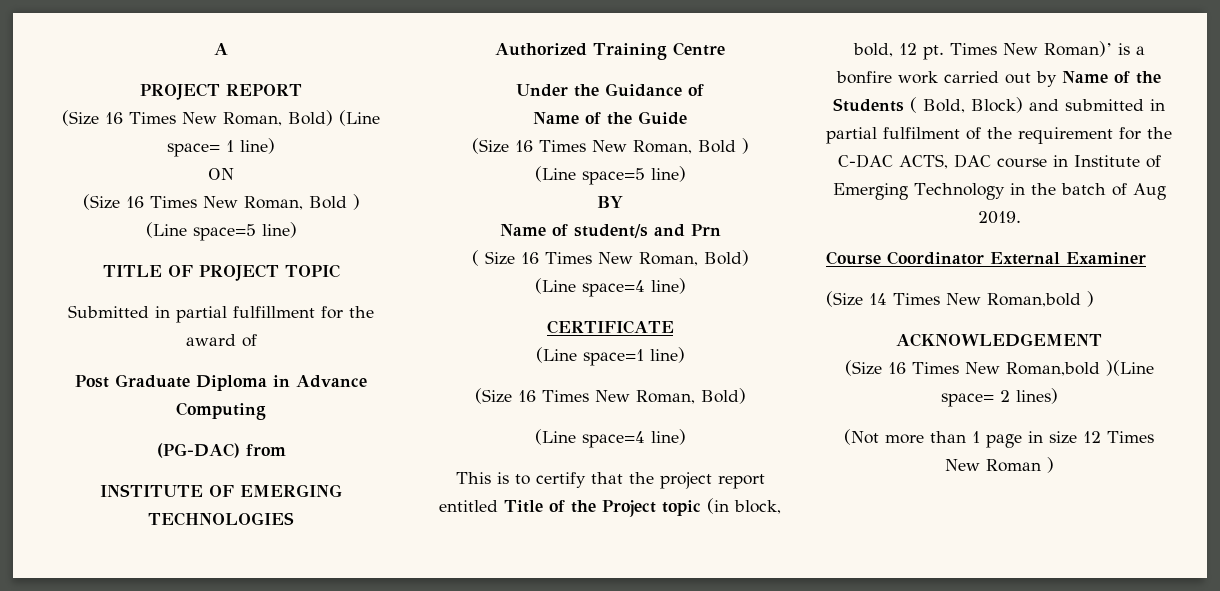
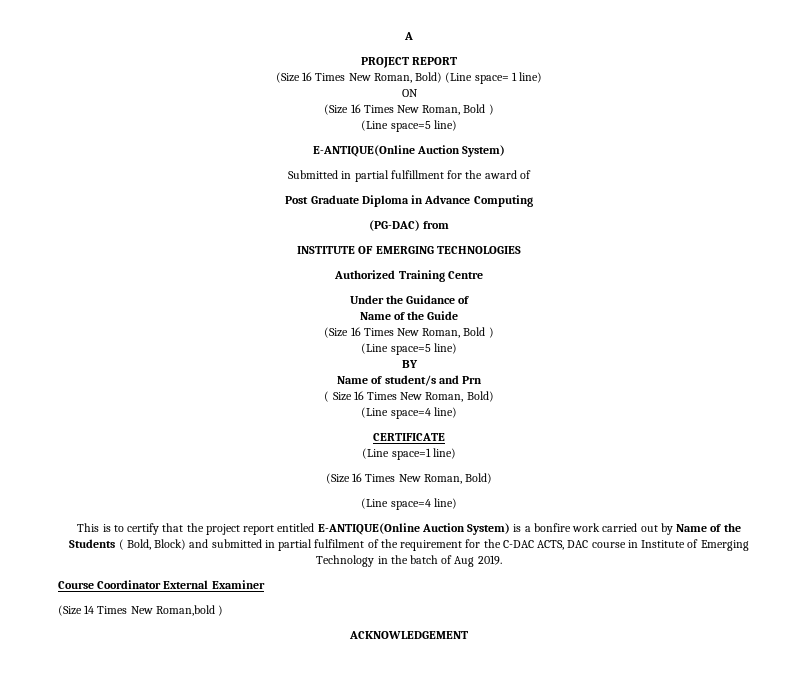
[102,264,340,281] TITLE OF PROJECT TOPIC -> [312,145,506,157] E-ANTIQUE(Online Auction System)
[504,498,781,517] [852,41,1112,60] Title of the Project topic (in block, bold, 12 pt. Times New Roman)’ -> [317,523,511,535] E-ANTIQUE(Online Auction System)
[844,360,1154,376] [940,388,1058,407] [844,429,1154,448] [944,457,1054,473] // (Size 16 Times New Roman,bold )(Line space= 2 lines) // (Not more than 1 page in size 12 Times New Roman ) -> (468, 635) none

